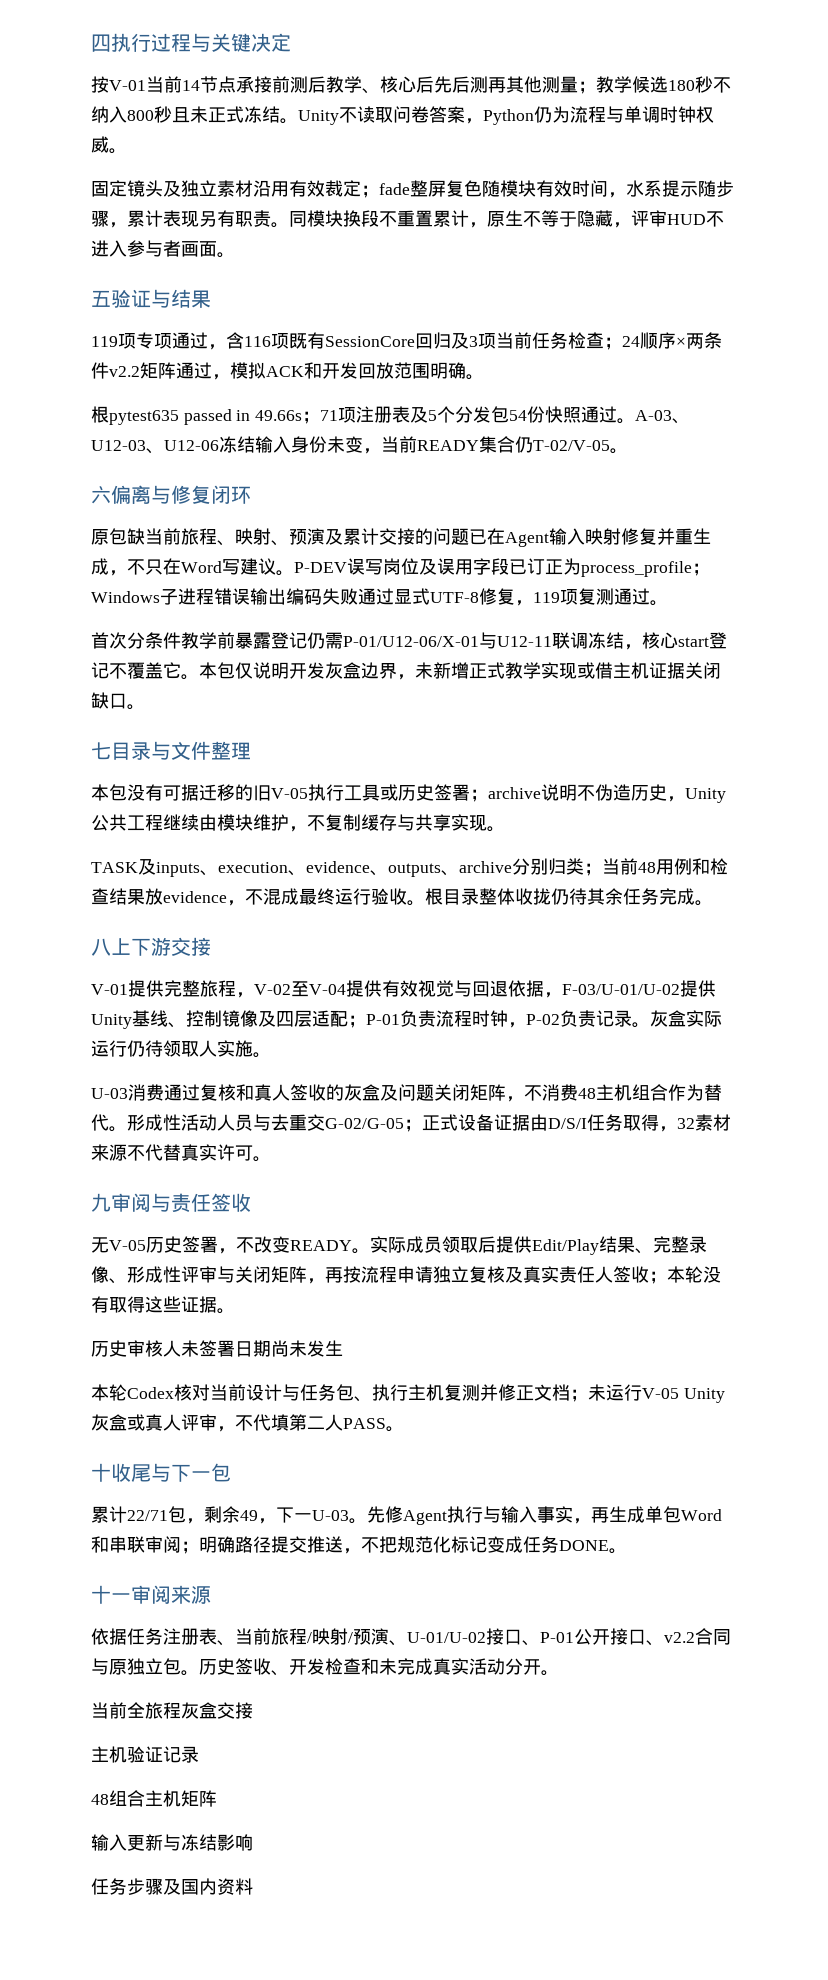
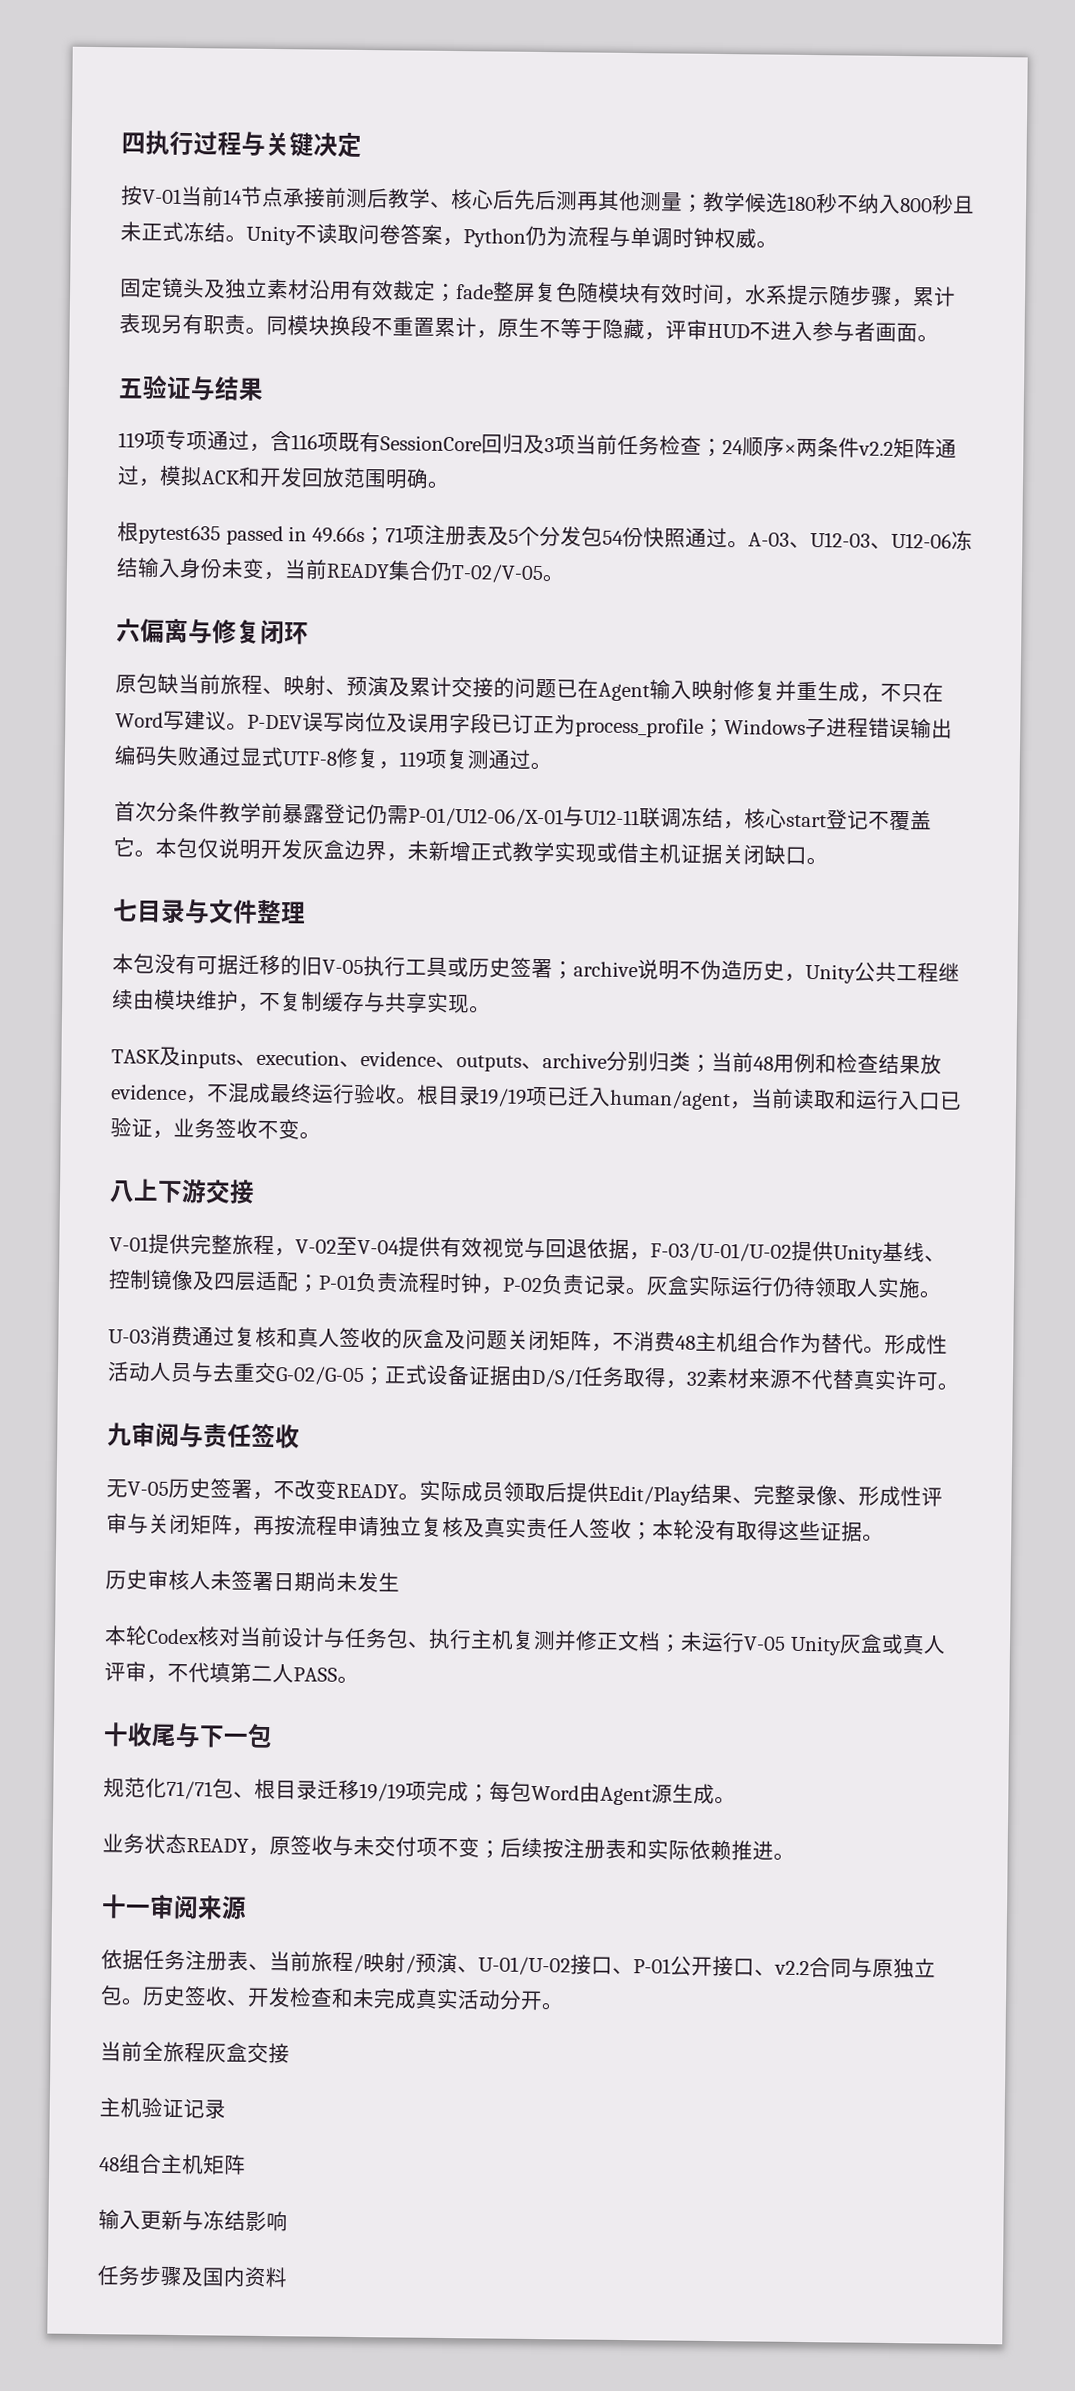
[479,888,695,905] 整体收拢仍待其余任务完成 -> [479,1086,962,1111] [110,1117,300,1140] 19/19项已迁入human/agent，当前读取和运行入口已验证，业务签收不变
[91,1506,722,1525] [91,1536,609,1554] 累计22/71包，剩余49，下一U-03。先修Agent执行与输入事实，再生成单包Word和串联审阅；明确路径提交推送，不把规范化标记变成任务DONE -> [103,1777,736,1806] [102,1833,774,1861] 规范化71/71包、根目录迁移19/19项完成；每包Word由Agent源生成。 // 业务状态READY，原签收与未交付项不变；后续按注册表和实际依赖推进

